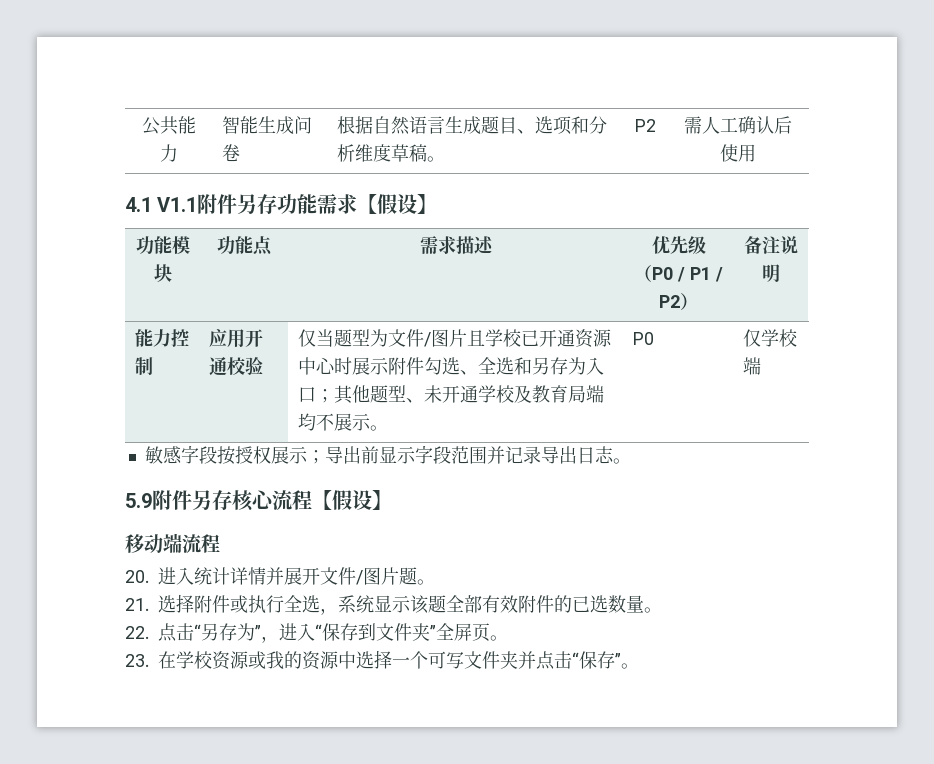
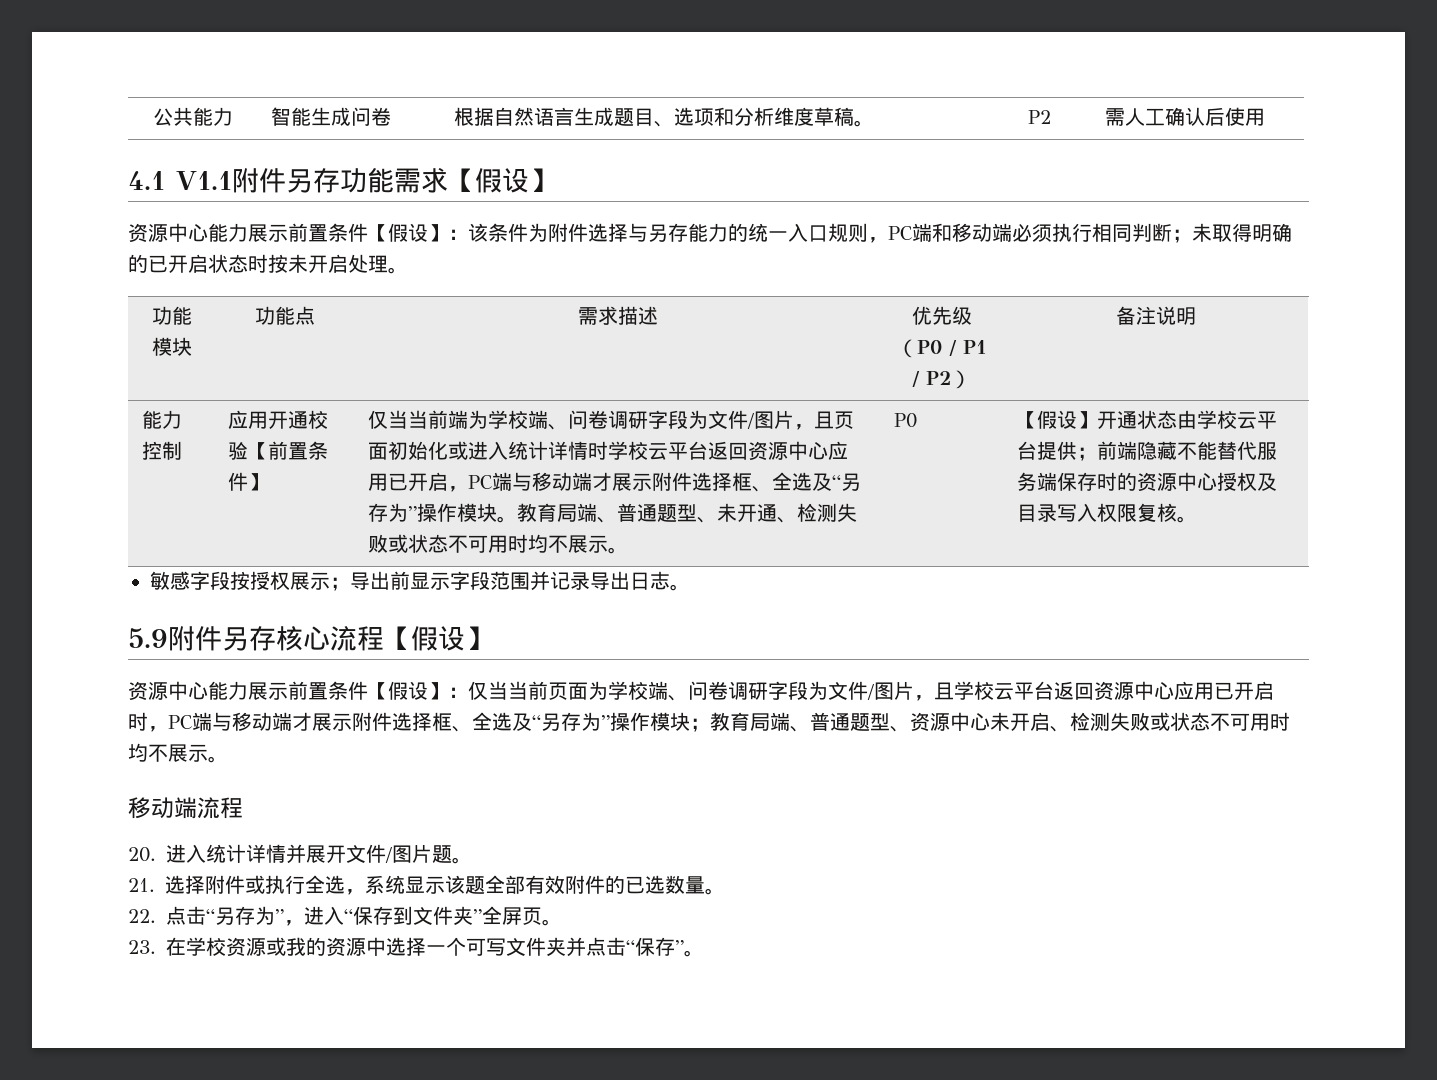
(438, 204) none -> [128,223,1292,243] [128,254,408,274] // 资源中心能力展示前置条件【假设】：该条件为附件选择与另存能力的统一入口规则，PC端和移动端必须执行相同判断；未取得明确的已开启状态时按未开启处理。
[297,329,612,348] [297,357,604,375] [297,385,604,404] [297,413,388,431] [632,332,654,345] [742,329,798,347] [742,357,761,375] | 仅当题型为文件/图片且学校已开通资源中心时展示附件勾选、全选和另存为入口；其他题型、未开通学校及教育局端均不展示。 | P0 | 仅学校端 -> [247,441,328,460] [227,472,268,491] [367,410,854,430] [367,441,848,461] [367,472,861,492] [367,503,857,523] [367,534,628,554] [893,413,917,428] [1016,410,1277,429] [1016,441,1277,461] [1016,472,1277,492] [1016,503,1197,523] 【前置条件】 | 仅当当前端为学校端、问卷调研字段为文件/图片，且页面初始化或进入统计详情时学校云平台返回资源中心应用已开启，PC端与移动端才展示附件选择框、全选及“另存为”操作模块。教育局端、普通题型、未开通、检测失败或状态不可用时均不展示。 | P0 | 【假设】开通状态由学校云平台提供；前端隐藏不能替代服务端保存时的资源中心授权及目录写入权限复核。
(392, 500) none -> [128,681,1274,701] [128,712,1290,732] [128,743,228,763] // 资源中心能力展示前置条件【假设】：仅当当前页面为学校端、问卷调研字段为文件/图片，且学校云平台返回资源中心应用已开启时，PC端与移动端才展示附件选择框、全选及“另存为”操作模块；教育局端、普通题型、资源中心未开启、检测失败或状态不可用时均不展示。

